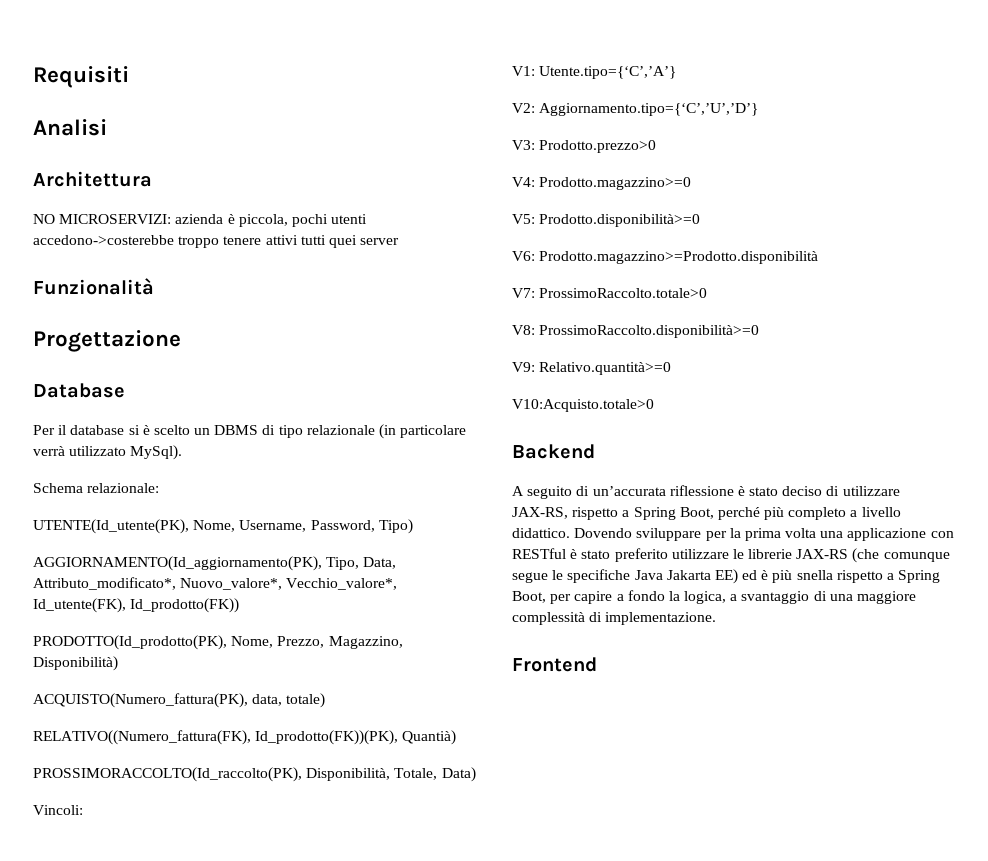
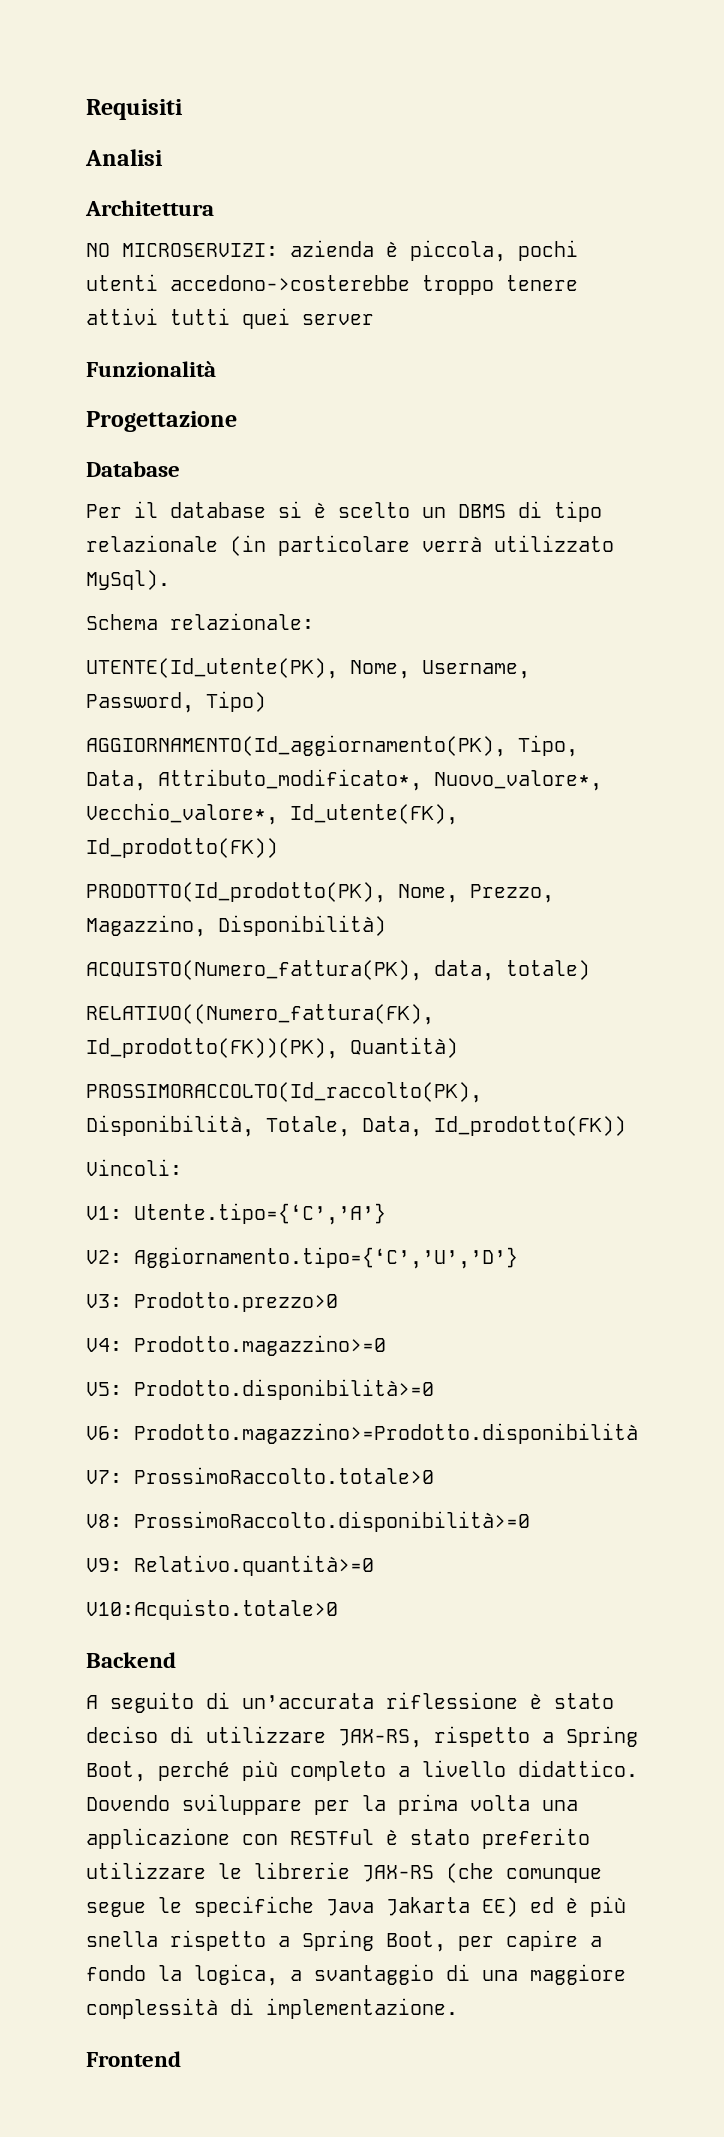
[402,730,457,745] Quantià) -> [350,1037,458,1058] Quantità)
[441,767,476,782] Data) -> [362,1116,626,1137] Data, Id_prodotto(FK))

